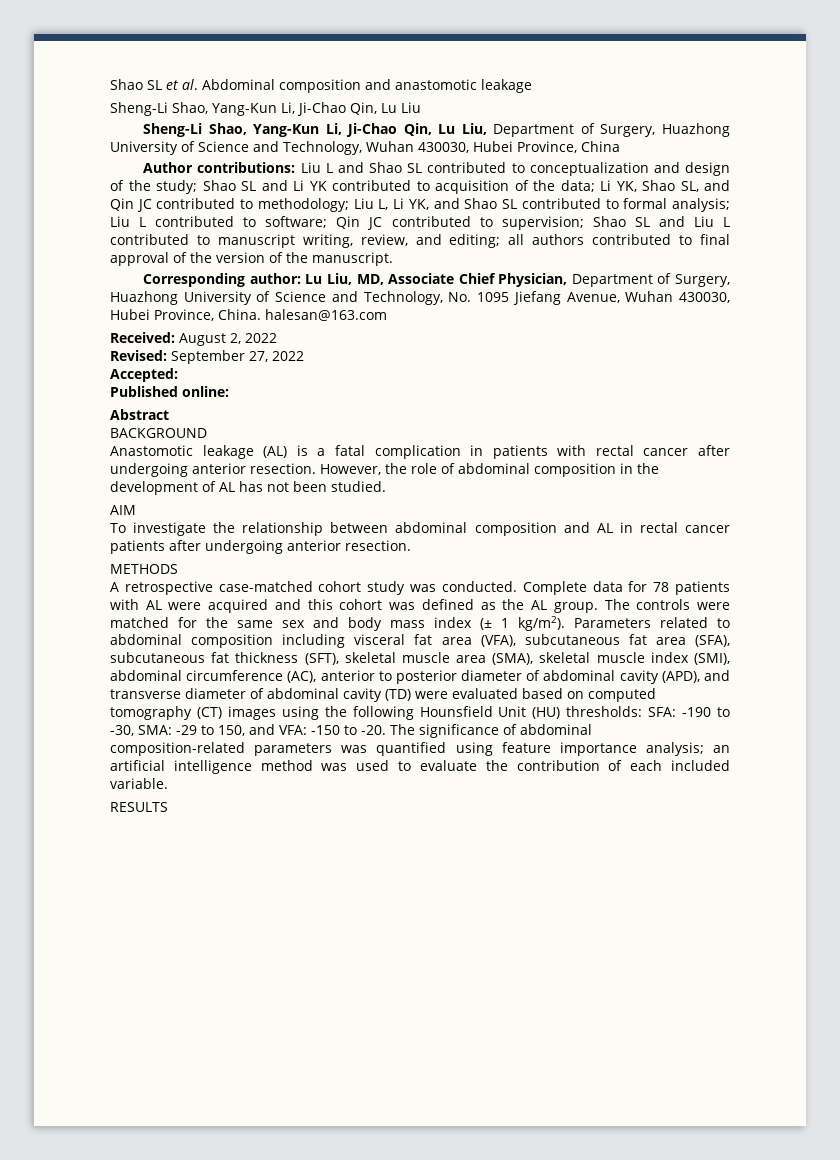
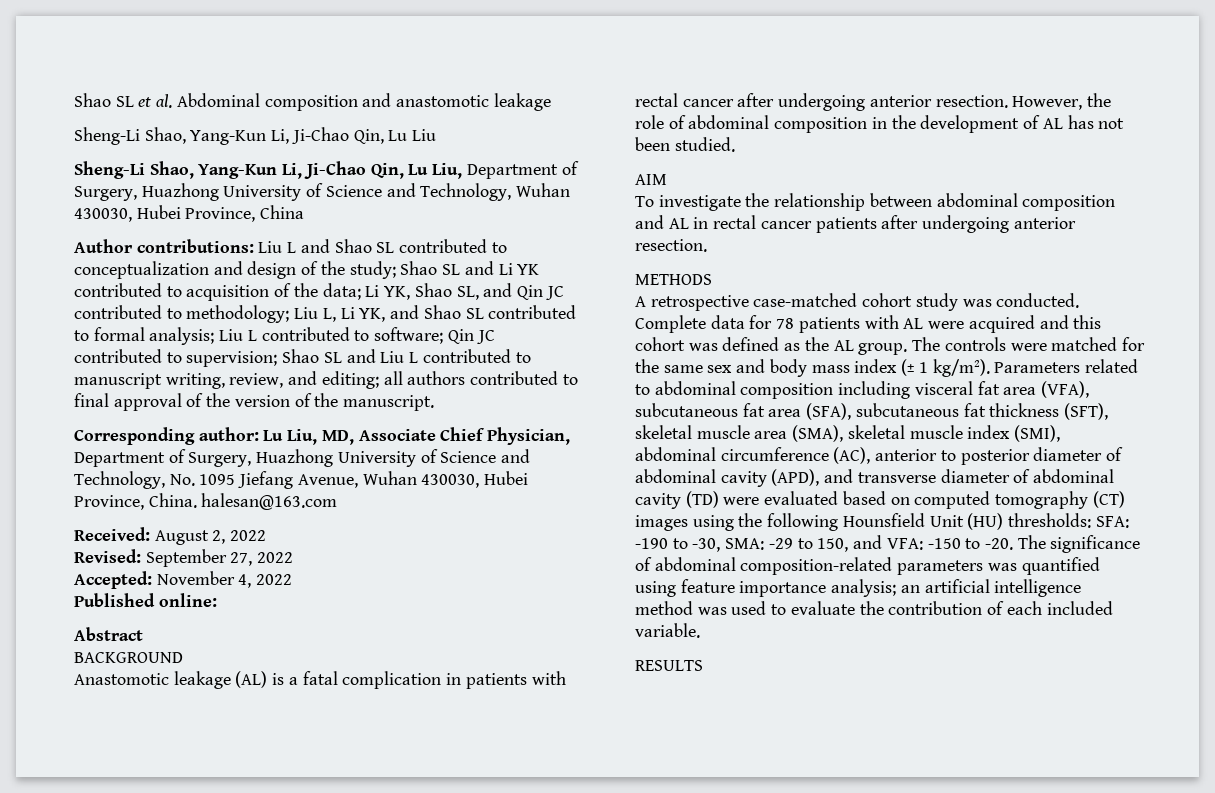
(178, 375) none -> [156,571,293,588] November 4, 2022

